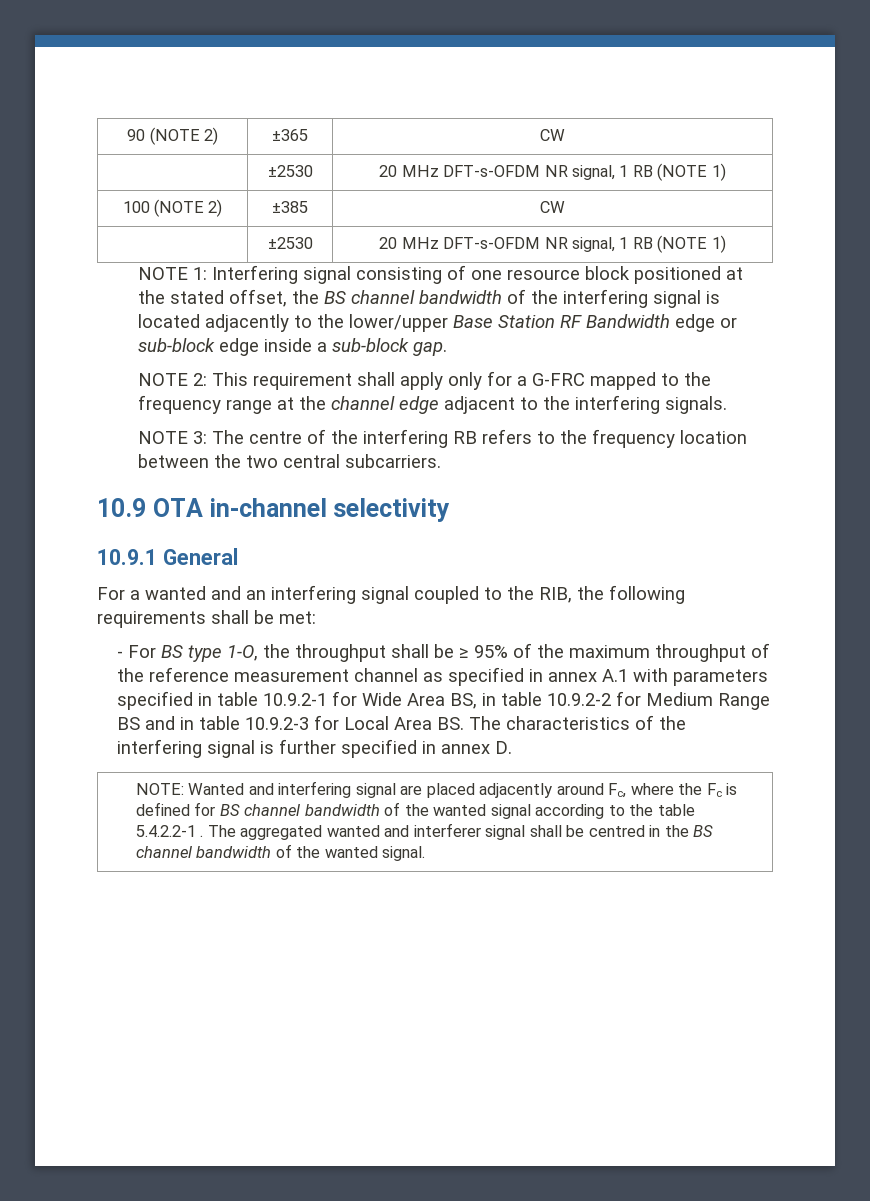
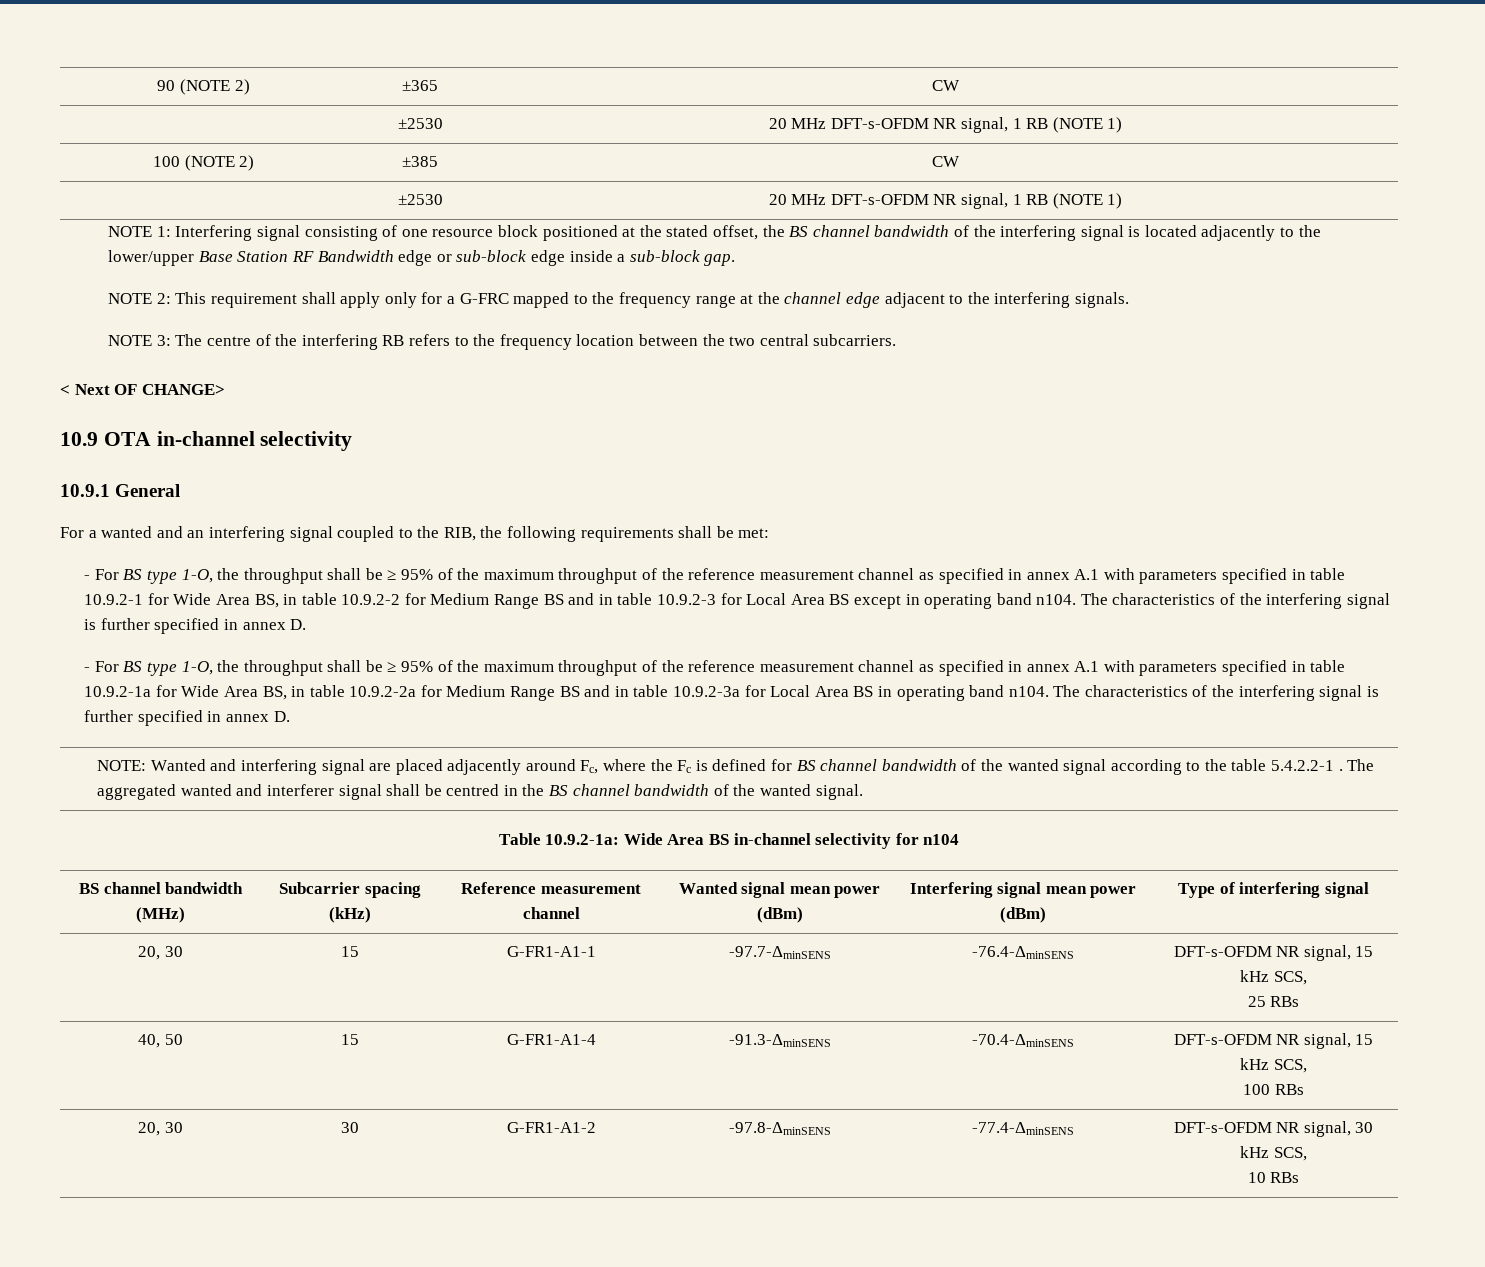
(441, 461) none -> [60,384,225,395] // < Next OF CHANGE>
[437,717,465,730] BS. -> [829,593,1390,609] [84,618,307,634] [84,660,1346,676] [84,685,1049,701] BS except in operating band n104. The characteristics of the interfering signal is further specified in annex D. // - For BS type 1-O, the throughput shall be ≥ 95% of the maximum throughput of the reference measurement channel as specified in annex A.1 with parameters specified in table 10.9.2-1a for Wide Area BS, in table 10.9.2-2a for Medium Range BS and in table 10.9.2-3a for Local Area BS in operating band n104.
(426, 853) none -> [498,833,960,849] [78,882,244,894] [136,907,185,923] [279,882,421,898] [329,907,371,923] [461,882,641,894] [522,907,580,919] [678,882,881,898] [756,907,803,923] [909,882,1137,898] [1000,907,1046,923] [1178,882,1369,898] [138,946,183,960] [341,946,359,957] [506,946,596,957] [728,946,831,959] [972,946,1074,959] [1173,945,1374,961] [1240,970,1307,985] [1247,996,1300,1007] [138,1034,183,1048] [341,1034,359,1045] [506,1034,596,1045] [728,1034,831,1047] [972,1034,1074,1047] [1173,1033,1374,1049] [1240,1058,1307,1073] [1243,1084,1304,1095] [138,1122,183,1136] [341,1122,359,1133] [506,1122,596,1133] [728,1122,831,1135] [972,1122,1074,1135] [1173,1121,1374,1137] [1240,1146,1307,1161] [1247,1172,1300,1183] // Table 10.9.2-1a: Wide Area BS in-channel selectivity for n104 // BS channel bandwidth (MHz) | Subcarrier spacing (kHz) | Reference measurement channel | Wanted signal mean power (dBm) | Interfering signal mean power (dBm) | Type of interfering signal // 20, 30 | 15 | G-FR1-A1-1 | -97.7-ΔminSENS | -76.4-ΔminSENS | DFT-s-OFDM NR signal, 15 kHz SCS, // 25 RBs // 40, 50 | 15 | G-FR1-A1-4 | -91.3-ΔminSENS | -70.4-ΔminSENS | DFT-s-OFDM NR signal, 15 kHz SCS, // 100 RBs // 20, 30 | 30 | G-FR1-A1-2 | -97.8-ΔminSENS | -77.4-ΔminSENS | DFT-s-OFDM NR signal, 30 kHz SCS, // 10 RBs

